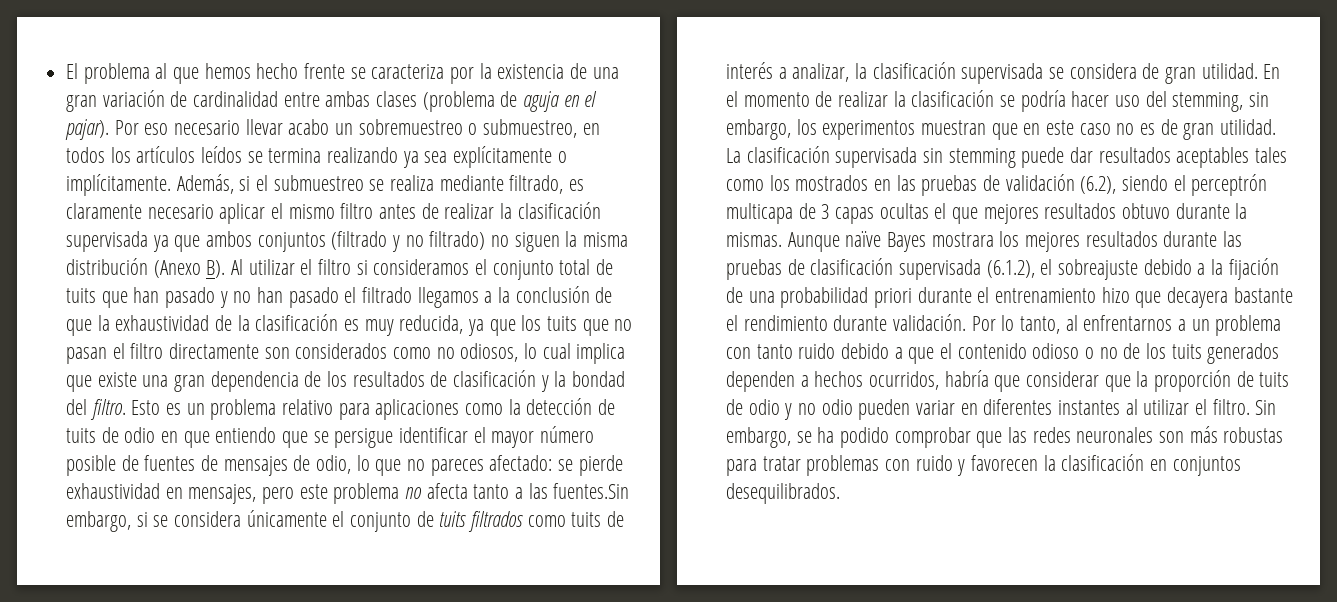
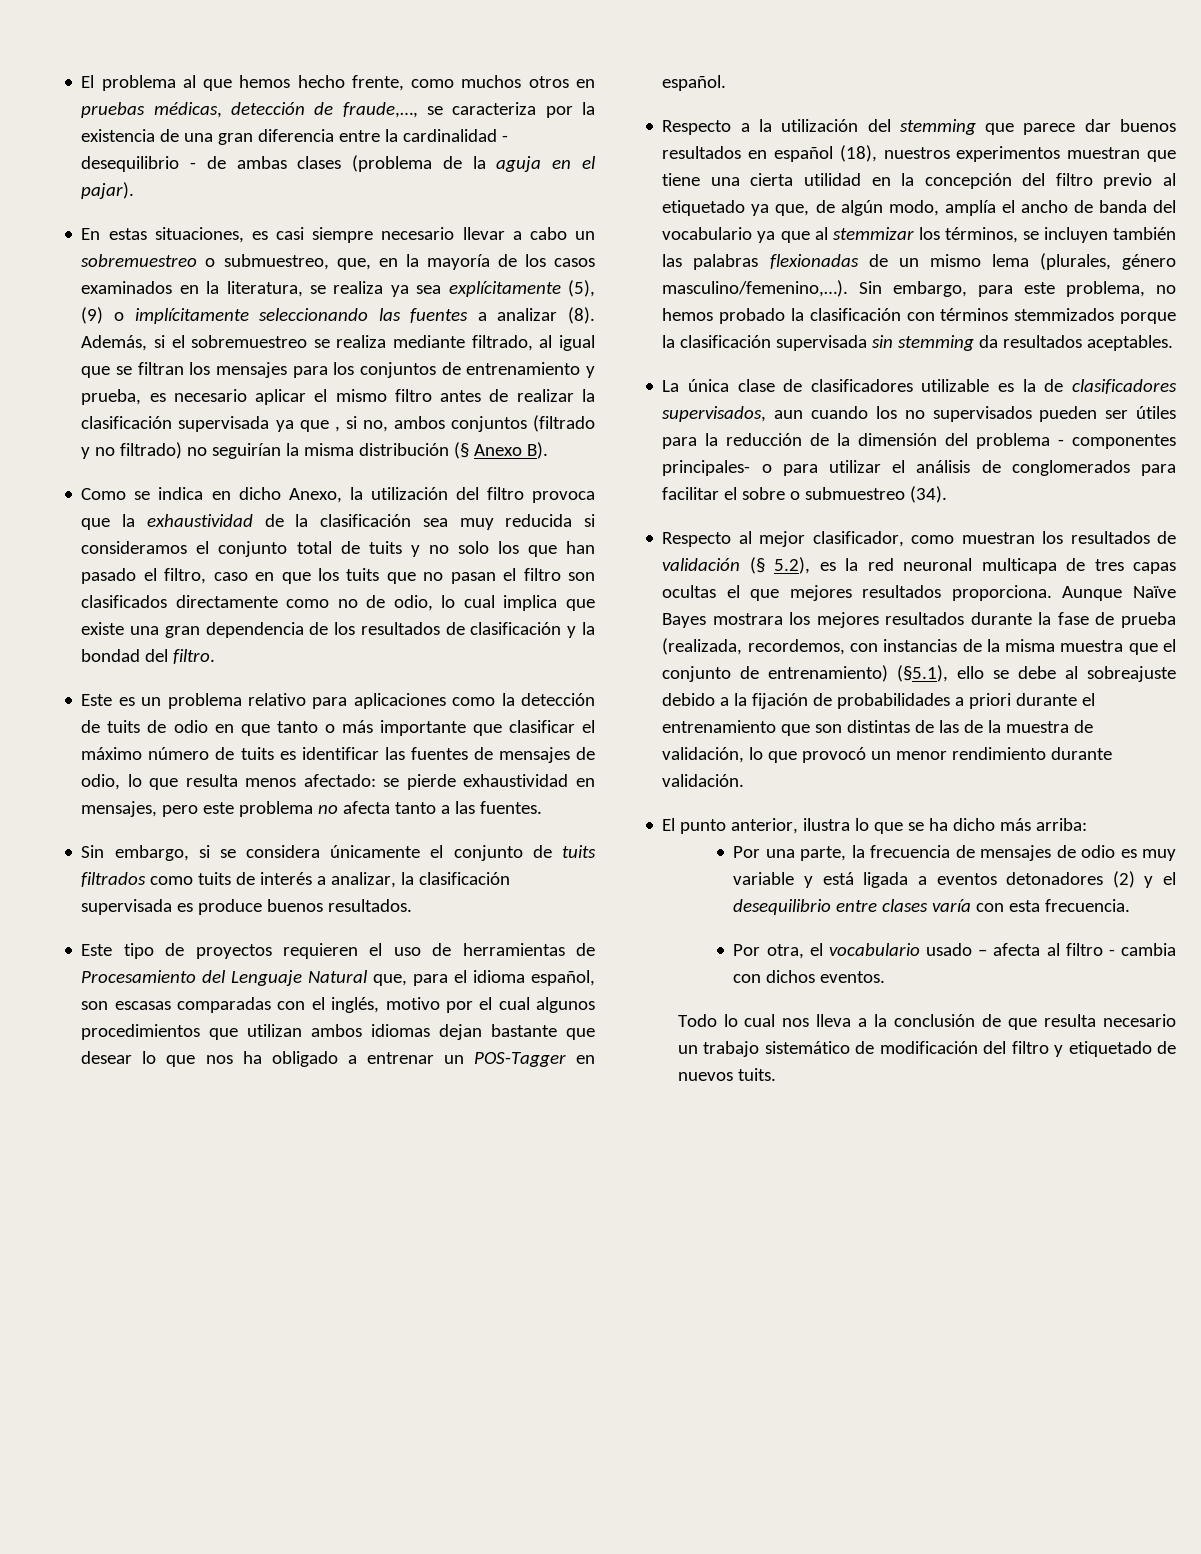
[304,63,346,79] frente -> [351,75,595,91] [81,102,418,118] frente, como muchos otros en pruebas médicas, detección de fraude,…,
[102,90,320,107] variación de cardinalidad entre -> [258,129,509,142] [81,156,226,172] diferencia entre la cardinalidad - desequilibrio - de
(518, 99) none -> [472,156,486,169] la
[114,119,600,138] [66,146,567,168] [66,174,172,196] Por eso necesario llevar acabo un sobremuestreo o submuestreo, en todos los artículos leídos se termina realizando ya sea explícitamente o implícitamente. -> [81,227,595,243] [81,254,595,270] [81,280,595,297] [81,307,595,324] // En estas situaciones, es casi siempre necesario llevar a cabo un sobremuestreo o submuestreo, que, en la mayoría de los casos examinados en la literatura, se realiza ya sea explícitamente (5), (9) o implícitamente seleccionando las fuentes a analizar (8).
[273,175,364,191] submuestreo -> [191,335,308,348] sobremuestreo
[569,179,585,191] [66,203,143,219] es claramente -> [539,335,595,351] [81,362,595,378] [81,389,166,405] al igual que se filtran los mensajes para los conjuntos de entrenamiento y prueba, es
(201, 243) none -> [334,416,388,432] , si no,
[514,232,560,252] siguen -> [212,443,282,459] seguirían
[153,260,201,278] (Anexo -> [454,442,523,459] (§ Anexo
[231,259,352,275] Al utilizar el filtro -> [81,487,595,503] [81,514,573,530] // Como se indica en dicho Anexo, la utilización del filtro provoca que la exhaustividad de la clasificación sea muy reducida
[101,286,613,308] [66,314,485,336] que han pasado y no han pasado el filtrado llegamos a la conclusión de que la exhaustividad de la clasificación es muy reducida, ya -> [410,541,595,557] [81,568,275,584] y no solo los que han pasado el filtro, caso en
[169,343,519,362] directamente son considerados como no odiosos, -> [567,572,595,581] [81,595,433,611] son clasificados directamente como no de odio,
[131,400,161,415] Esto -> [81,694,113,706] // Este
[215,426,595,448] [66,455,139,476] entiendo que se persigue identificar el mayor número posible de -> [276,720,596,736] [81,747,405,760] tanto o más importante que clasificar el máximo número de tuits es identificar las
[407,459,484,476] no pareces -> [185,774,297,787] resulta menos
[553,483,630,499] fuentes.Sin -> [480,801,543,814] [81,845,105,858] fuentes. // Sin
[1049,63,1281,84] [726,90,1270,112] [726,119,1277,140] [726,146,1288,168] [726,174,1268,196] se considera de gran utilidad. En el momento de realizar la clasificación se podría hacer uso del stemming, sin embargo, los experimentos muestran que en este caso no es de gran utilidad. La clasificación supervisada sin stemming puede dar resultados aceptables tales como los mostrados en las pruebas de validación (6.2), siendo el perceptrón -> [177,899,413,915] [81,943,595,959] [81,970,595,986] [81,997,595,1013] [81,1024,595,1040] [81,1051,595,1067] [662,75,727,91] [662,119,1176,135] [662,145,1176,162] [662,173,1176,189] [662,200,1176,216] [662,227,1176,243] [662,253,1176,270] [662,280,1176,297] [662,308,1176,324] [662,335,1174,351] [662,379,1177,394] [662,406,1176,422] [662,433,1176,449] [662,460,1176,476] [662,486,948,503] [662,531,1176,547] [662,557,973,574] es produce buenos resultados. // Este tipo de proyectos requieren el uso de herramientas de Procesamiento del Lenguaje Natural que, para el idioma español, son escasas comparadas con el inglés, motivo por el cual algunos procedimientos que utilizan ambos idiomas dejan bastante que desear lo que nos ha obligado a entrenar un POS-Tagger en español. // Respecto a la utilización del stemming que parece dar buenos resultados en español (18), nuestros experimentos muestran que tiene una cierta utilidad en la concepción del filtro previo al etiquetado ya que, de algún modo, amplía el ancho de banda del vocabulario ya que al stemmizar los términos, se incluyen también las palabras flexionadas de un mismo lema (plurales, género masculino/femenino,…). Sin embargo, para este problema, no hemos probado la clasificación con términos stemmizados porque la clasificación supervisada sin stemming da resultados aceptables. // La única clase de clasificadores utilizable es la de clasificadores supervisados, aun cuando los no supervisados pueden ser útiles para la reducción de la dimensión del problema - componentes principales- o para utilizar el análisis de conglomerados para facilitar el sobre o submuestreo (34). // Respecto al mejor clasificador, como muestran los resultados de validación (§ 5.2), es la red neuronal
[821,204,830,219] 3 -> [1094,559,1124,571] tres
[1122,203,1248,219] [726,231,882,252] obtuvo durante la mismas. Aunque naïve -> [951,585,1176,601] proporciona. Aunque Naïve
[1223,231,1243,247] [726,258,1053,280] las pruebas de clasificación supervisada (6.1.2), el -> [1038,612,1176,628] [662,638,1176,655] [662,665,1079,682] la fase de prueba (realizada, recordemos, con instancias de la misma muestra que el conjunto de entrenamiento) (§5.1), ello se debe al
[748,287,869,308] una probabilidad -> [837,693,965,709] probabilidades a
[1101,287,1293,308] [726,314,1282,336] [726,343,1280,364] [726,370,1290,392] [726,399,1277,420] [726,426,1284,448] [726,454,1241,476] [726,483,841,504] hizo que decayera bastante el rendimiento durante validación. Por lo tanto, al enfrentarnos a un problema con tanto ruido debido a que el contenido odioso o no de los tuits generados dependen a hechos ocurridos, habría que considerar que la proporción de tuits de odio y no odio pueden variar en diferentes instantes al utilizar el filtro. Sin embargo, se ha podido comprobar que las redes neuronales son más robustas para tratar problemas con ruido y favorecen la clasificación en conjuntos desequilibrados. -> [781,720,1094,736] [662,747,1113,763] [662,774,745,787] [662,818,1088,834] [733,845,1176,861] [733,871,1176,888] [733,899,1131,915] [733,943,1177,959] [733,970,886,983] [677,1014,1176,1030] [677,1041,1176,1057] [677,1068,776,1081] que son distintas de las de la muestra de validación, lo que provocó un menor rendimiento durante validación. // El punto anterior, ilustra lo que se ha dicho más arriba: // Por una parte, la frecuencia de mensajes de odio es muy variable y está ligada a eventos detonadores (2) y el desequilibrio entre clases varía con esta frecuencia. // Por otra, el vocabulario usado – afecta al filtro - cambia con dichos eventos. // Todo lo cual nos lleva a la conclusión de que resulta necesario un trabajo sistemático de modificación del filtro y etiquetado de nuevos tuits.

